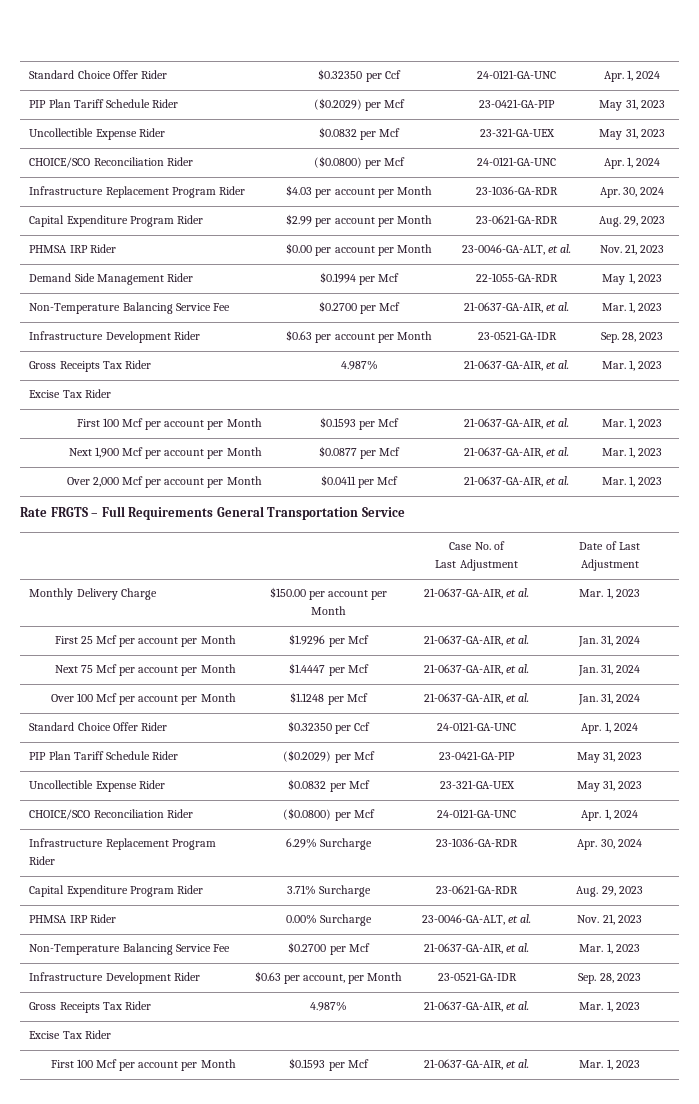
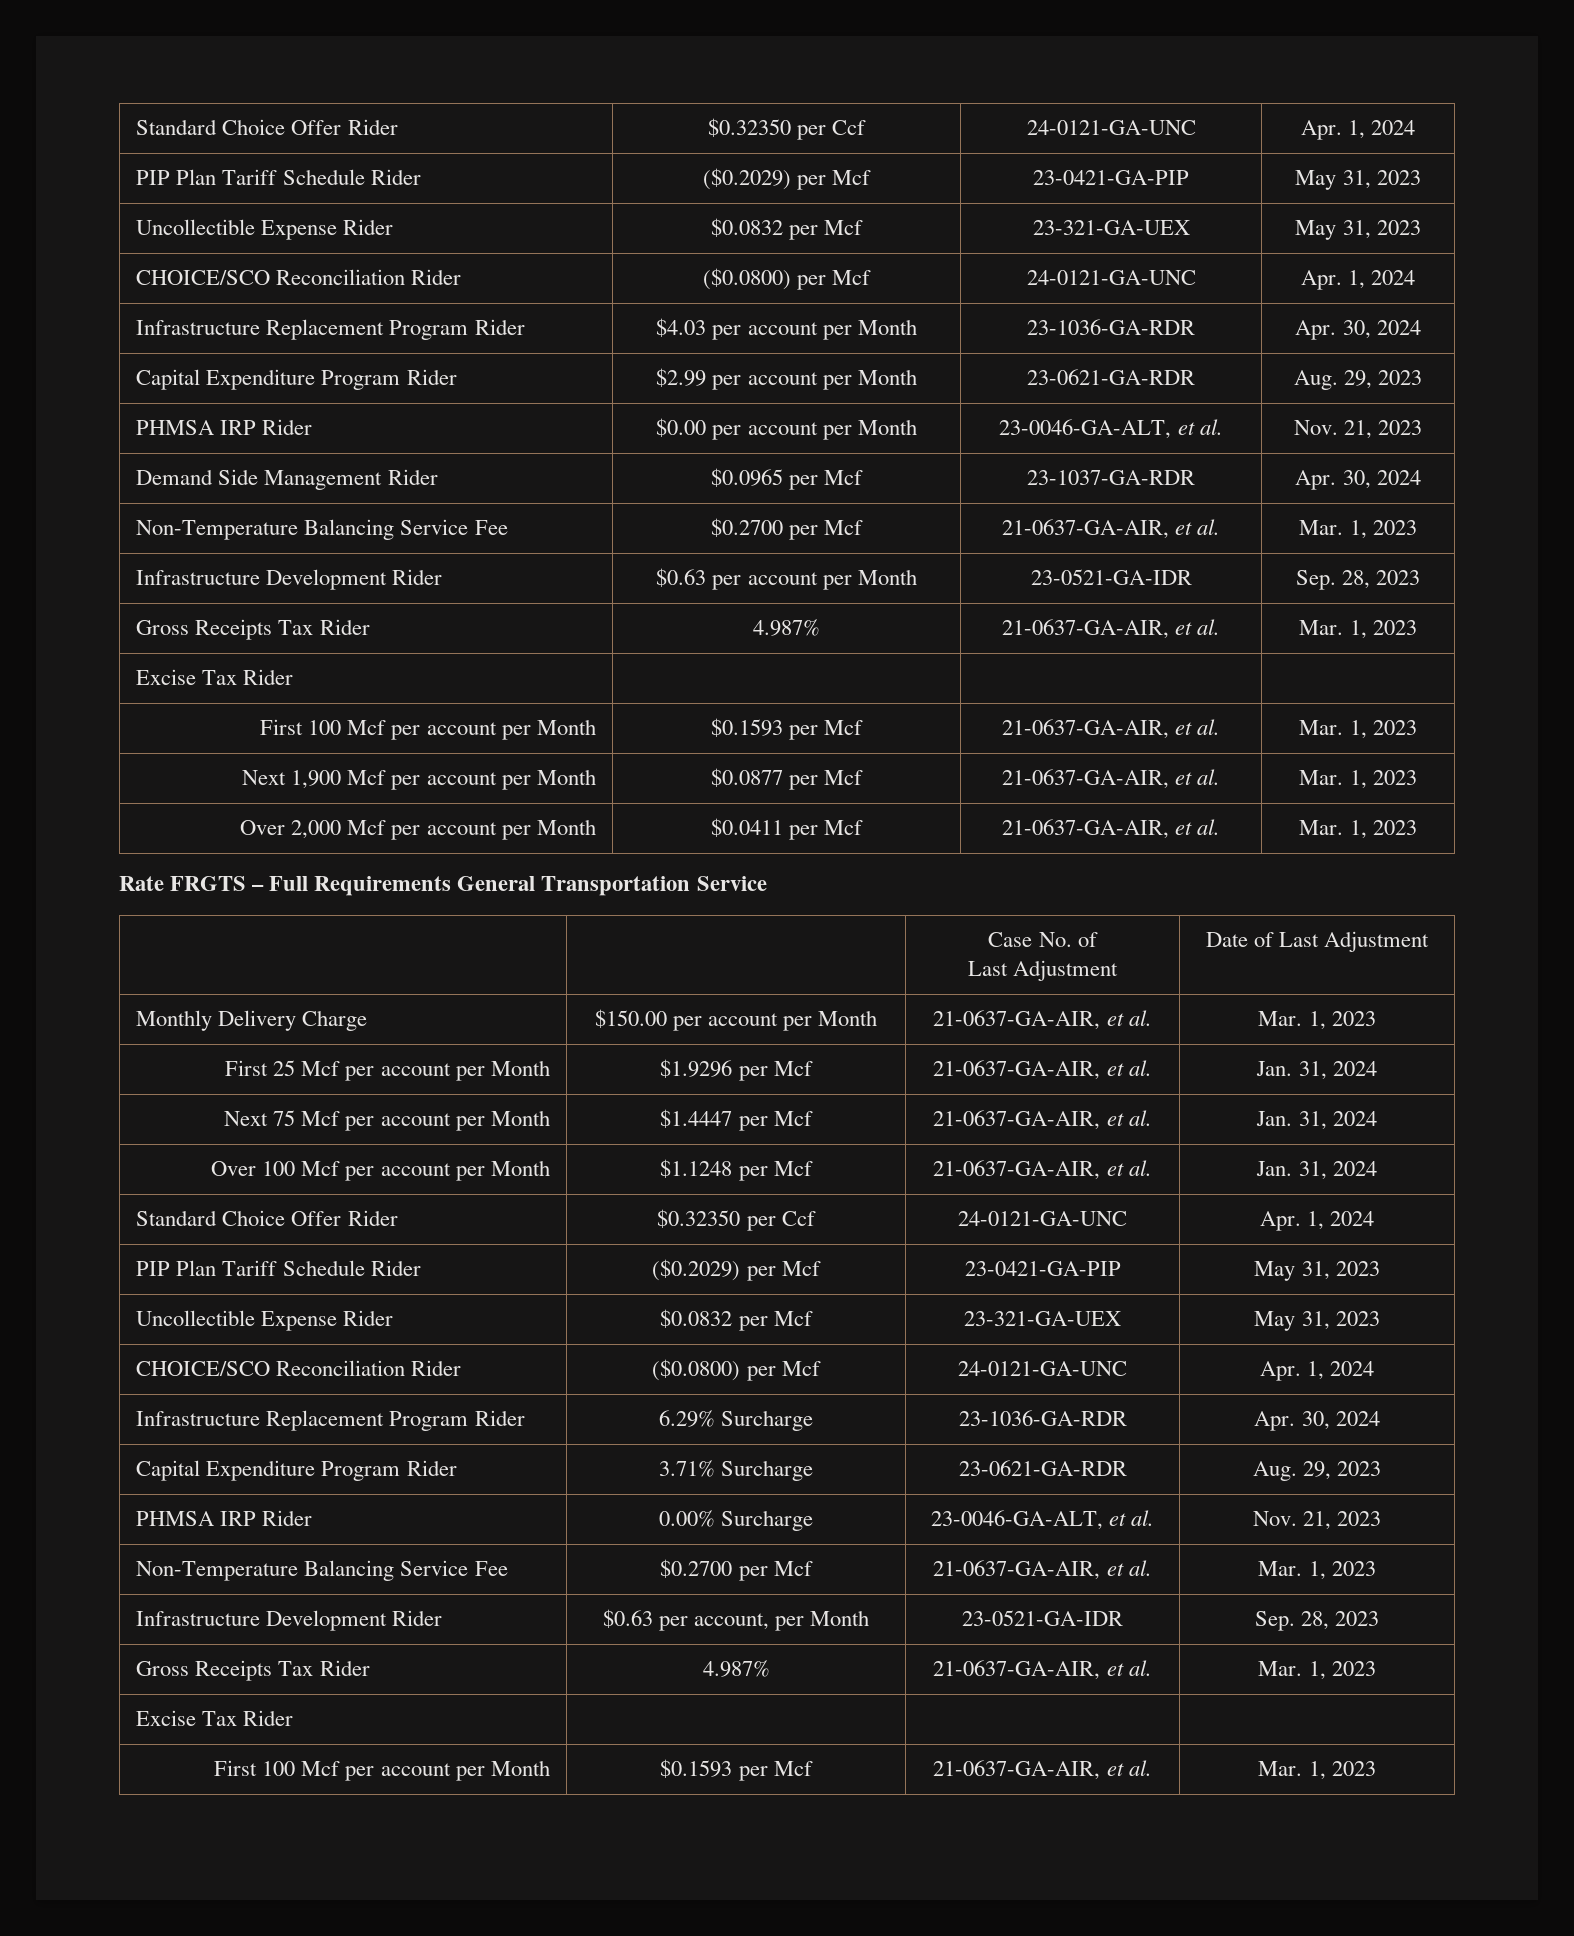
[319,272,400,285] [476,273,558,282] [602,273,662,285] $0.1994 per Mcf | 22-1055-GA-RDR | May 1, 2023 -> [710,468,864,490] [1027,470,1195,485] [1295,470,1421,490] $0.0965 per Mcf | 23-1037-GA-RDR | Apr. 30, 2024

